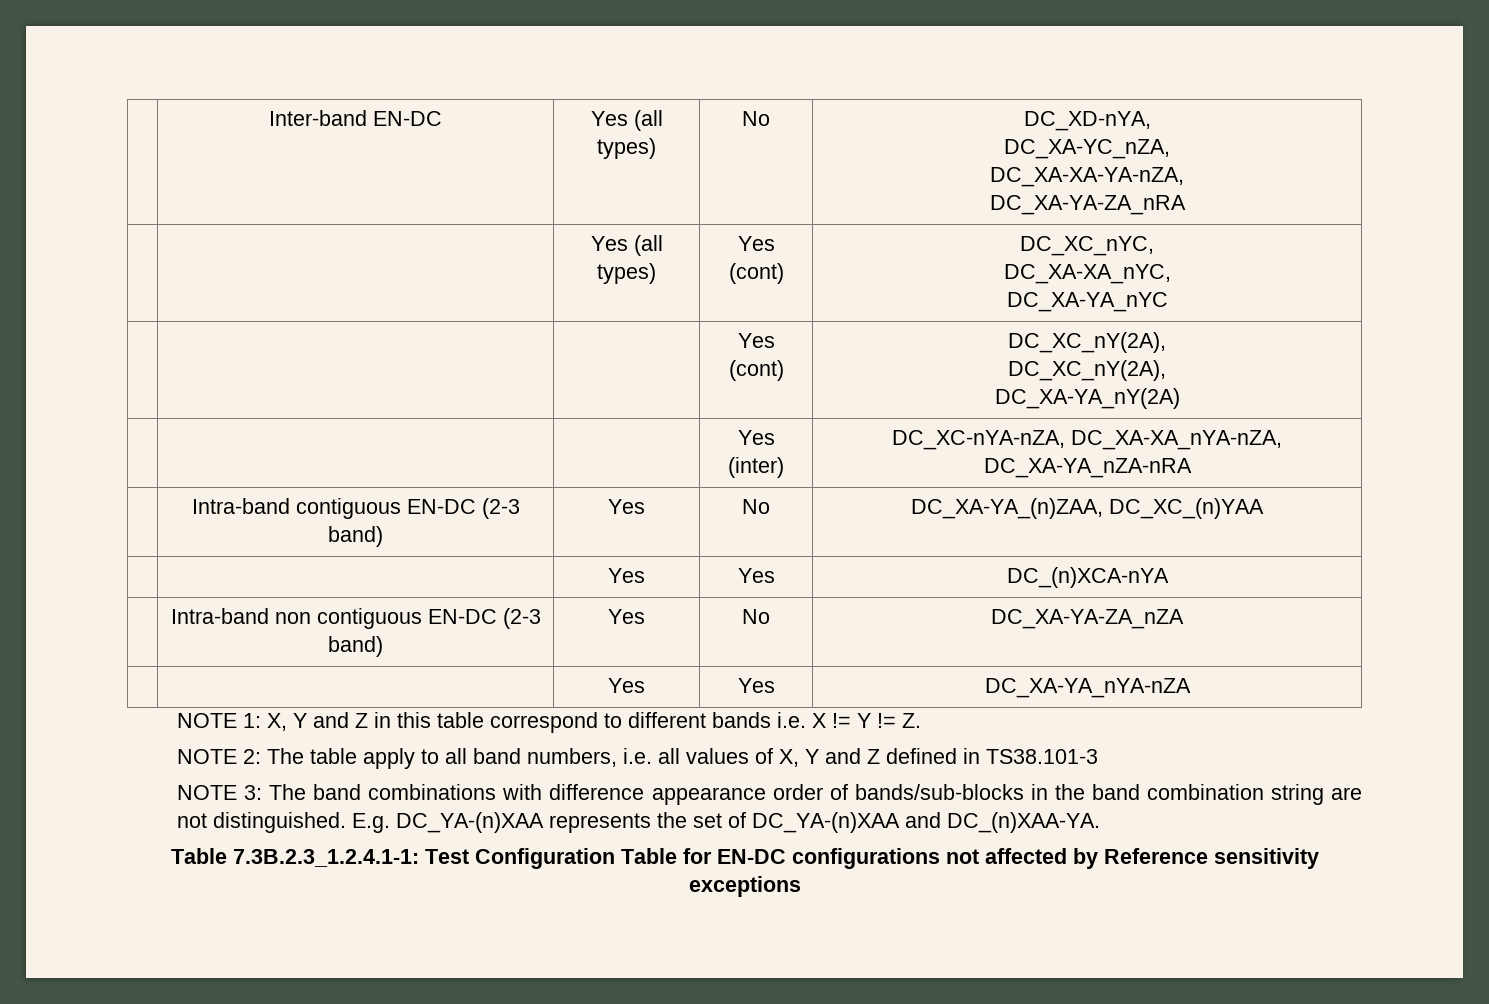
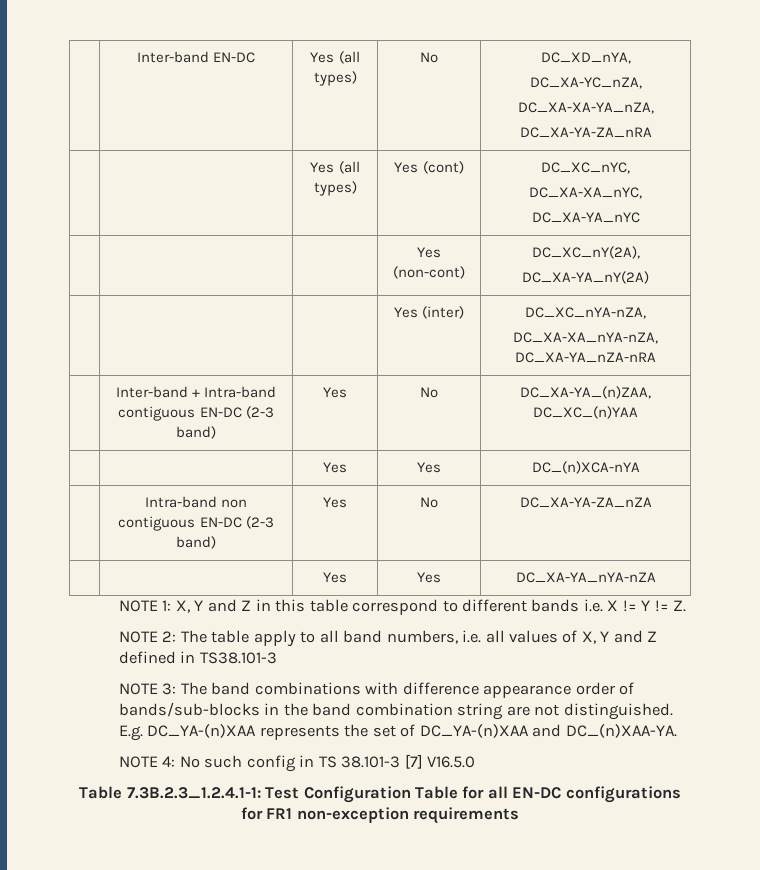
[1023,111,1151,131] DC_XD-nYA, -> [540,52,631,64] DC_XD_nYA,
[990,167,1184,187] DC_XA-XA-YA-nZA, -> [517,102,654,114] DC_XA-XA-YA_nZA,
[728,360,784,381] [1008,332,1166,353] [1008,360,1166,381] (cont) | DC_XC_nY(2A), // DC_XC_nY(2A), -> [393,266,465,279] [531,246,640,259] (non-cont) | DC_XC_nY(2A),
[892,430,1065,450] DC_XC-nYA-nZA, -> [525,307,646,319] DC_XC_nYA-nZA, //
(1192, 468) none -> [115,386,200,398] Inter-band +
(1101, 822) none -> [118,754,476,772] // NOTE 4: No such config in TS 38.101-3 [7] V16.5.0
(712, 856) none -> [487,786,508,799] all
[945,848,1319,869] [688,876,801,897] not affected by Reference sensitivity exceptions -> [240,807,520,824] for FR1 non-exception requirements

